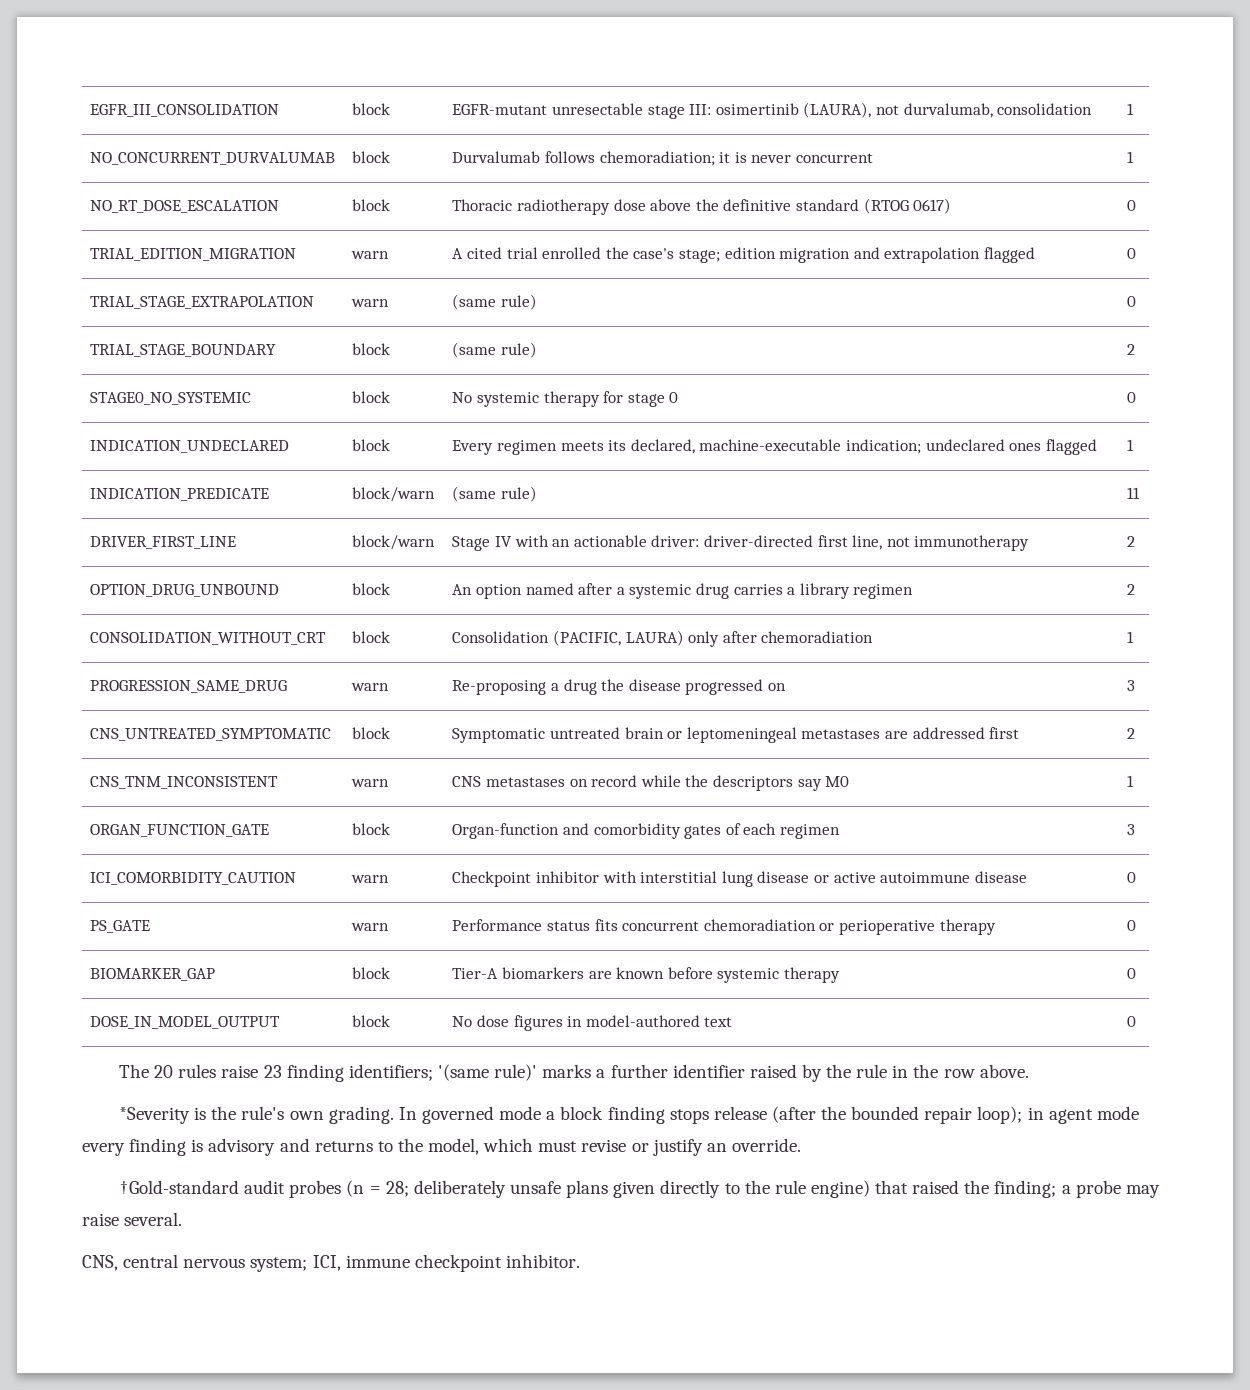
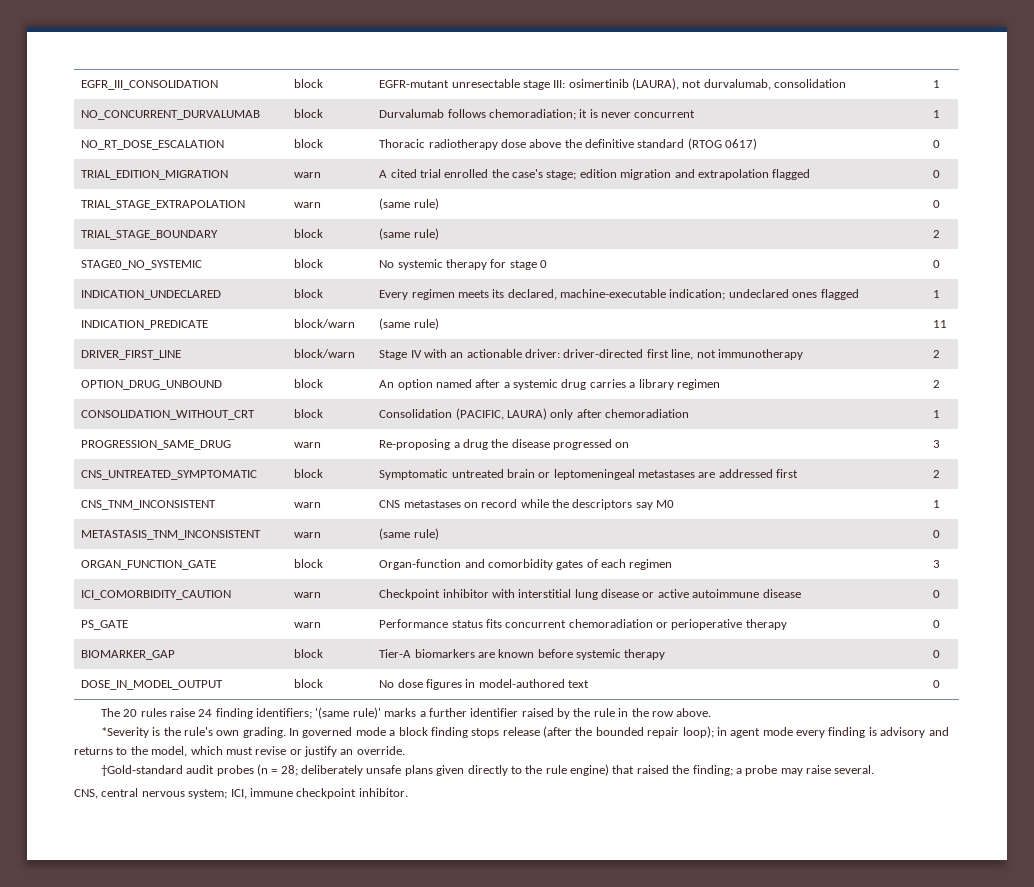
(1135, 781) none -> [81,530,262,540] [294,532,322,538] [379,528,439,540] [933,530,941,538] // METASTASIS_TNM_INCONSISTENT | warn | (same rule) | 0
[263,1065,282,1078] 23 -> [198,709,213,717] 24

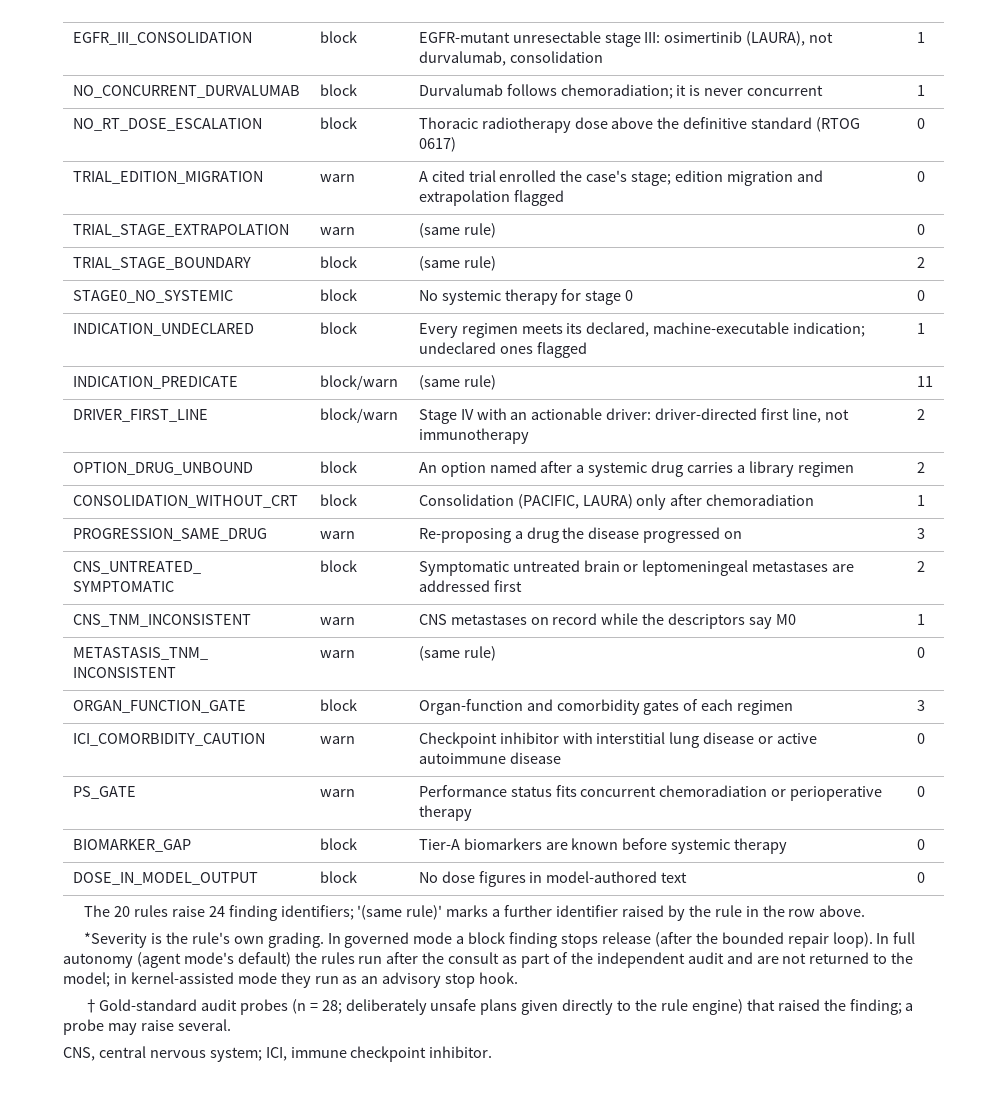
[682,726,949,738] [74,746,405,757] loop); in agent mode every finding is advisory and returns to the model, which must revise or justify an override. -> [832,932,916,948] [63,952,914,968] [63,972,519,988] loop). In full autonomy (agent mode's default) the rules run after the consult as part of the independent audit and are not returned to the model; in kernel-assisted mode they run as an advisory stop hook.

